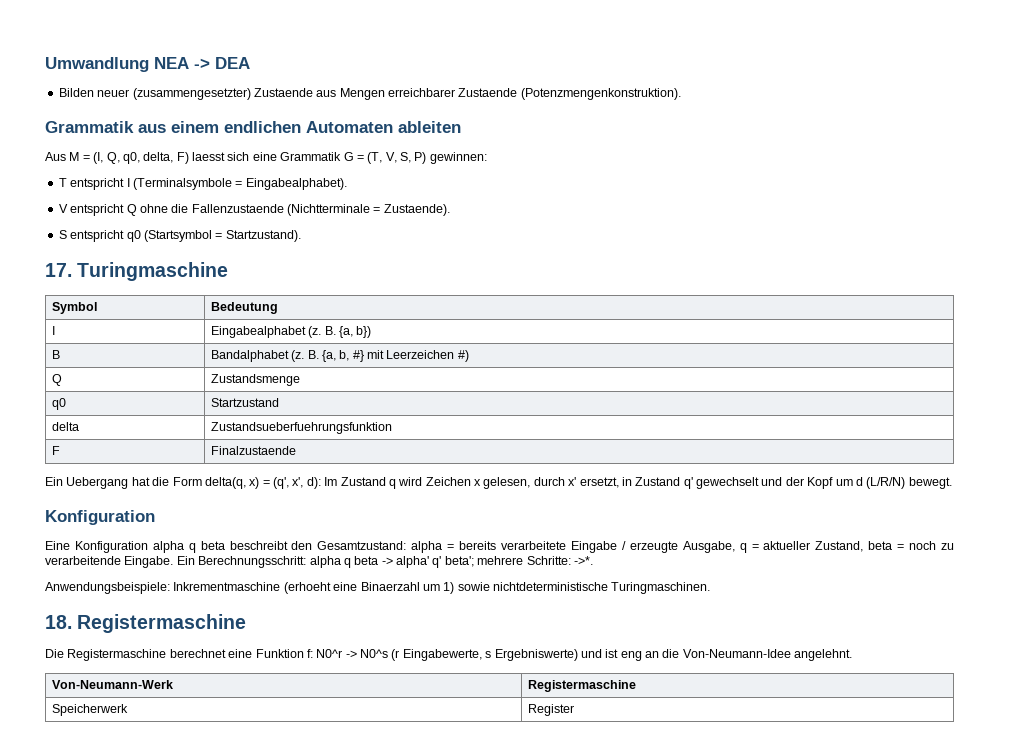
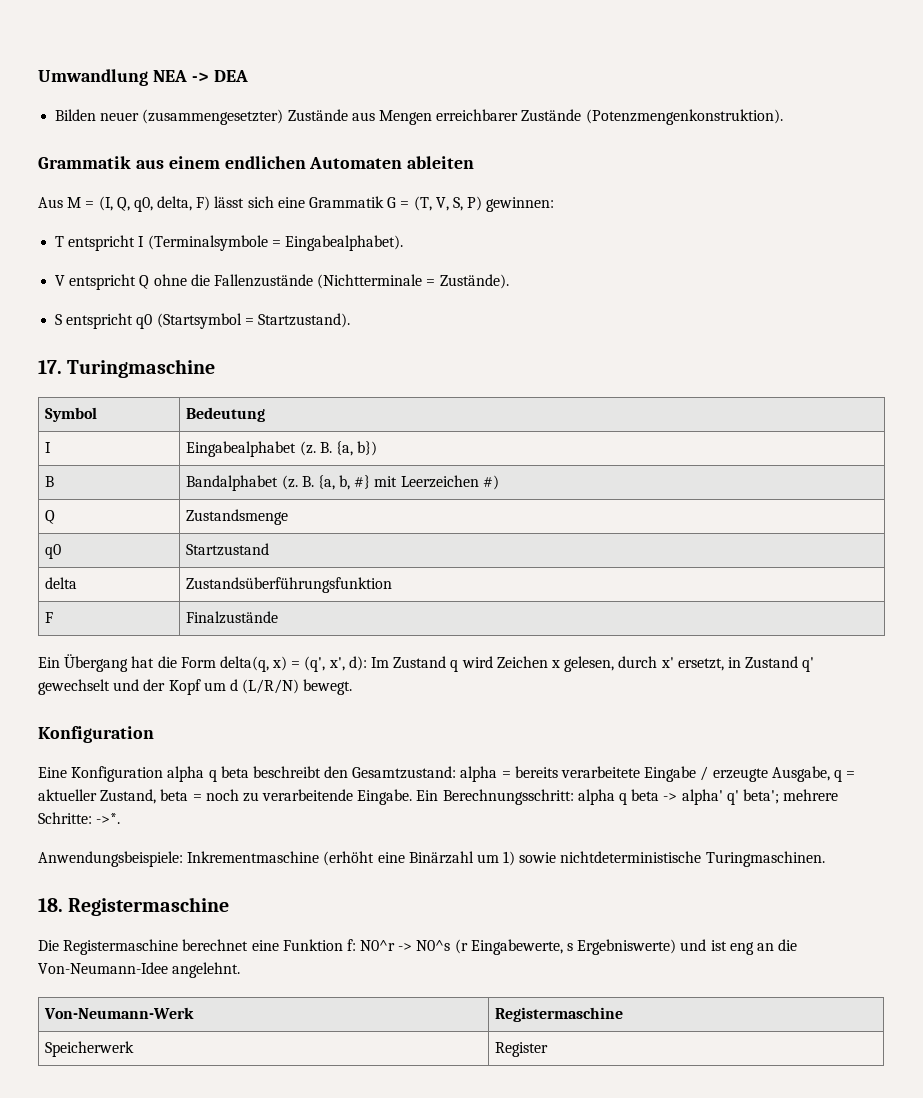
[253,88,313,97] Zustaende -> [287,109,348,121] Zustände
[458,88,518,97] Zustaende -> [521,109,582,121] Zustände
[192,152,225,161] laesst -> [214,196,245,208] lässt
[191,204,284,213] Fallenzustaende -> [213,274,313,287] Fallenzustände
[383,204,450,216] Zustaende). -> [439,274,509,289] Zustände).
[210,422,392,434] Zustandsueberfuehrungsfunktion -> [186,577,393,593] Zustandsüberführungsfunktion
[210,446,296,455] [45,477,129,489] Finalzustaende // Ein Uebergang -> [186,611,279,624] [38,654,129,672] Finalzustände // Ein Übergang
[283,582,420,594] (erhoeht eine Binaerzahl -> [323,851,474,866] (erhöht eine Binärzahl

